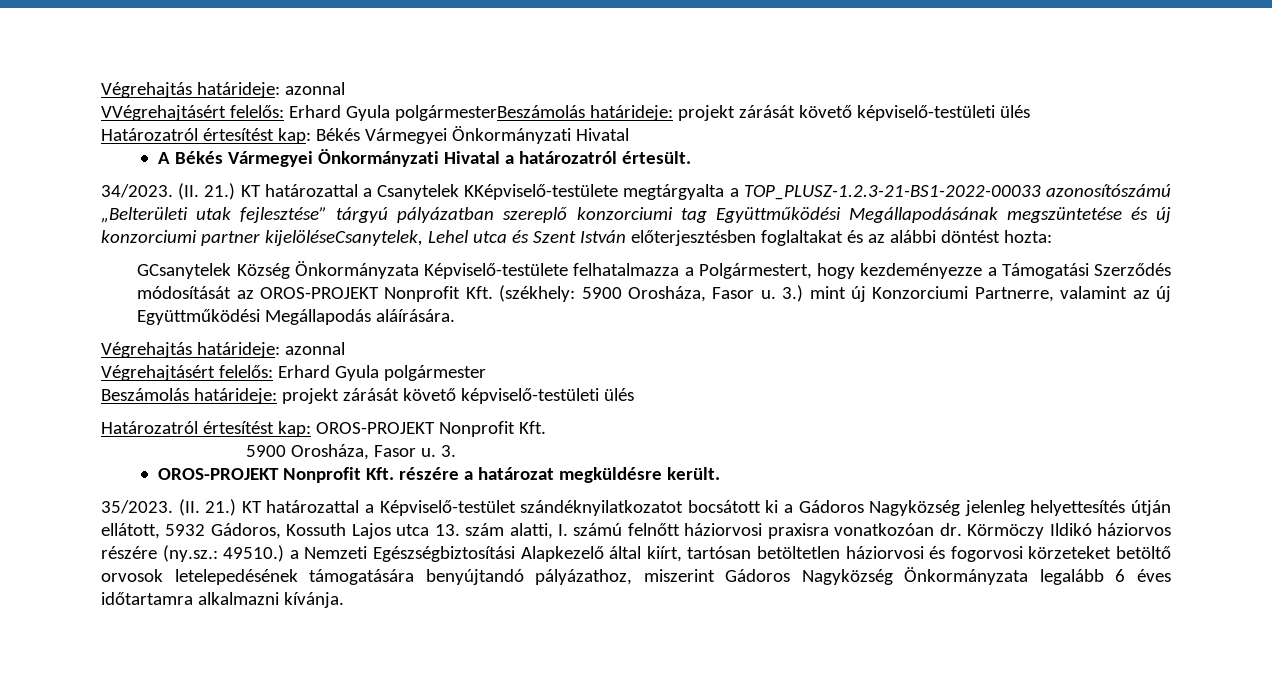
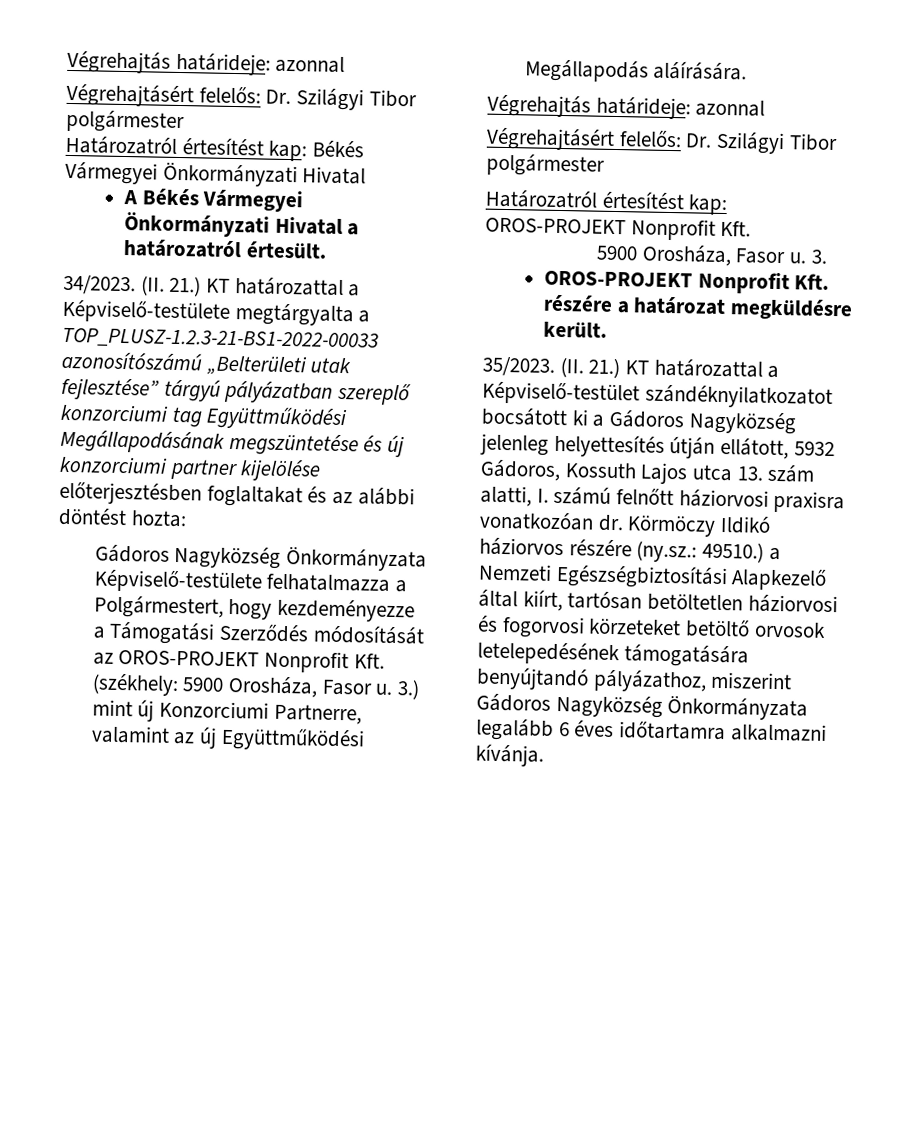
[101,82,345,98] [101,105,1030,121] Végrehajtás határideje: azonnal // VVégrehajtásért felelős: Erhard Gyula polgármesterBeszámolás határideje: projekt zárását követő képviselő-testületi ülés -> [67,50,346,76] [66,83,417,111] [66,109,185,134] Végrehajtás határideje: azonnal // Végrehajtásért felelős: Dr. Szilágyi Tibor polgármester
[377,184,619,200] Csanytelek KKépviselő-testülete -> [62,299,230,324] Képviselő-testülete
[264,230,626,246] kijelöléseCsanytelek, Lehel utca és Szent István -> [240,459,322,482] kijelölése
[137,263,290,279] GCsanytelek Község -> [94,544,282,569] Gádoros Nagyközség
[277,365,486,381] [101,388,634,404] Erhard Gyula polgármester // Beszámolás határideje: projekt zárását követő képviselő-testületi ülés -> [685,131,838,155] [486,153,605,177] Dr. Szilágyi Tibor polgármester

